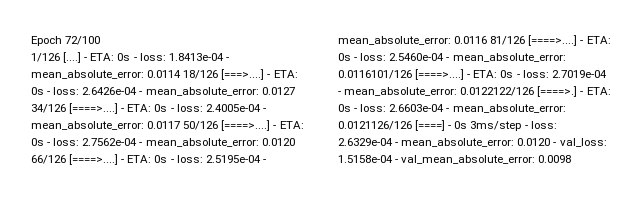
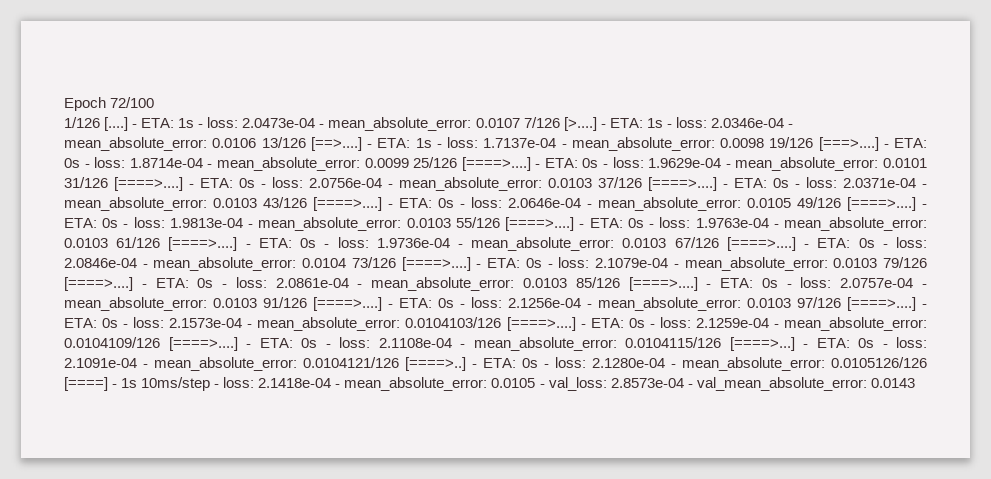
[117,53,229,61] [31,70,219,79] 0s - loss: 1.8413e-04 - mean_absolute_error: 0.0114 18/126 -> [178,117,793,131] [64,137,814,151] 1s - loss: 2.0473e-04 - mean_absolute_error: 0.0107 7/126 [>....] - ETA: 1s - loss: 2.0346e-04 - mean_absolute_error: 0.0106 13/126 [==>....] - ETA: 1s - loss: 1.7137e-04 - mean_absolute_error: 0.0098 19/126
[82,87,295,96] [31,103,266,114] [31,120,304,131] [31,138,295,147] [31,154,266,165] [338,35,611,46] [338,53,566,62] [338,69,607,80] [338,86,611,97] [338,104,566,113] [338,120,557,131] [338,138,551,147] 2.6426e-04 - mean_absolute_error: 0.0127 34/126 [====>....] - ETA: 0s - loss: 2.4005e-04 - mean_absolute_error: 0.0117 50/126 [====>....] - ETA: 0s - loss: 2.7562e-04 - mean_absolute_error: 0.0120 66/126 [====>....] - ETA: 0s - loss: 2.5195e-04 - mean_absolute_error: 0.0116 81/126 [====>....] - ETA: 0s - loss: 2.5460e-04 - mean_absolute_error: 0.0116101/126 [====>....] - ETA: 0s - loss: 2.7019e-04 - mean_absolute_error: 0.0122122/126 [====>.] - ETA: 0s - loss: 2.6603e-04 - mean_absolute_error: 0.0121126/126 [====] - 0s 3ms/step - loss: 2.6329e-04 - mean_absolute_error: 0.0120 -> [129,157,928,171] [64,177,927,191] [64,197,927,211] [64,217,928,231] [64,237,927,251] [64,257,928,271] [64,277,928,291] [64,297,927,311] [64,317,927,331] [64,337,927,351] [64,357,927,371] [64,377,536,391] 1.8714e-04 - mean_absolute_error: 0.0099 25/126 [====>....] - ETA: 0s - loss: 1.9629e-04 - mean_absolute_error: 0.0101 31/126 [====>....] - ETA: 0s - loss: 2.0756e-04 - mean_absolute_error: 0.0103 37/126 [====>....] - ETA: 0s - loss: 2.0371e-04 - mean_absolute_error: 0.0103 43/126 [====>....] - ETA: 0s - loss: 2.0646e-04 - mean_absolute_error: 0.0105 49/126 [====>....] - ETA: 0s - loss: 1.9813e-04 - mean_absolute_error: 0.0103 55/126 [====>....] - ETA: 0s - loss: 1.9763e-04 - mean_absolute_error: 0.0103 61/126 [====>....] - ETA: 0s - loss: 1.9736e-04 - mean_absolute_error: 0.0103 67/126 [====>....] - ETA: 0s - loss: 2.0846e-04 - mean_absolute_error: 0.0104 73/126 [====>....] - ETA: 0s - loss: 2.1079e-04 - mean_absolute_error: 0.0103 79/126 [====>....] - ETA: 0s - loss: 2.0861e-04 - mean_absolute_error: 0.0103 85/126 [====>....] - ETA: 0s - loss: 2.0757e-04 - mean_absolute_error: 0.0103 91/126 [====>....] - ETA: 0s - loss: 2.1256e-04 - mean_absolute_error: 0.0103 97/126 [====>....] - ETA: 0s - loss: 2.1573e-04 - mean_absolute_error: 0.0104103/126 [====>....] - ETA: 0s - loss: 2.1259e-04 - mean_absolute_error: 0.0104109/126 [====>....] - ETA: 0s - loss: 2.1108e-04 - mean_absolute_error: 0.0104115/126 [====>...] - ETA: 0s - loss: 2.1091e-04 - mean_absolute_error: 0.0104121/126 [====>..] - ETA: 0s - loss: 2.1280e-04 - mean_absolute_error: 0.0105126/126 [====] - 1s 10ms/step - loss: 2.1418e-04 - mean_absolute_error: 0.0105
[338,155,393,163] 1.5158e-04 -> [610,378,684,388] 2.8573e-04
[538,155,572,163] 0.0098 -> [870,378,915,388] 0.0143

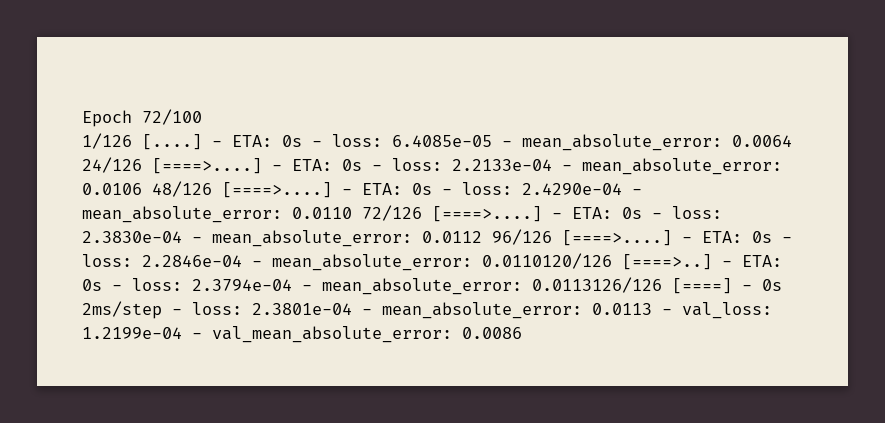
[178,117,793,131] [64,137,927,151] [64,157,928,171] [64,177,927,191] [64,197,927,211] [64,217,928,231] [64,237,927,251] [64,257,928,271] [64,277,928,291] [64,297,927,311] [64,317,927,331] [64,337,927,351] [64,357,399,371] 1s - loss: 2.0473e-04 - mean_absolute_error: 0.0107 7/126 [>....] - ETA: 1s - loss: 2.0346e-04 - mean_absolute_error: 0.0106 13/126 [==>....] - ETA: 1s - loss: 1.7137e-04 - mean_absolute_error: 0.0098 19/126 [===>....] - ETA: 0s - loss: 1.8714e-04 - mean_absolute_error: 0.0099 25/126 [====>....] - ETA: 0s - loss: 1.9629e-04 - mean_absolute_error: 0.0101 31/126 [====>....] - ETA: 0s - loss: 2.0756e-04 - mean_absolute_error: 0.0103 37/126 [====>....] - ETA: 0s - loss: 2.0371e-04 - mean_absolute_error: 0.0103 43/126 [====>....] - ETA: 0s - loss: 2.0646e-04 - mean_absolute_error: 0.0105 49/126 [====>....] - ETA: 0s - loss: 1.9813e-04 - mean_absolute_error: 0.0103 55/126 [====>....] - ETA: 0s - loss: 1.9763e-04 - mean_absolute_error: 0.0103 61/126 [====>....] - ETA: 0s - loss: 1.9736e-04 - mean_absolute_error: 0.0103 67/126 [====>....] - ETA: 0s - loss: 2.0846e-04 - mean_absolute_error: 0.0104 73/126 [====>....] - ETA: 0s - loss: 2.1079e-04 - mean_absolute_error: 0.0103 79/126 [====>....] - ETA: 0s - loss: 2.0861e-04 - mean_absolute_error: 0.0103 85/126 [====>....] - ETA: 0s - loss: 2.0757e-04 - mean_absolute_error: 0.0103 91/126 [====>....] - ETA: 0s - loss: 2.1256e-04 - mean_absolute_error: 0.0103 97/126 [====>....] - ETA: 0s - loss: 2.1573e-04 - mean_absolute_error: 0.0104103/126 [====>....] - ETA: 0s - loss: 2.1259e-04 - mean_absolute_error: 0.0104109/126 [====>....] - ETA: 0s - loss: 2.1108e-04 - mean_absolute_error: 0.0104115/126 [====>...] - ETA: 0s - loss: 2.1091e-04 - mean_absolute_error: 0.0104121/126 -> [282,134,792,151] [82,157,782,175] [82,181,642,198] [82,205,722,223] [82,229,792,247] [82,253,612,271] 0s - loss: 6.4085e-05 - mean_absolute_error: 0.0064 24/126 [====>....] - ETA: 0s - loss: 2.2133e-04 - mean_absolute_error: 0.0106 48/126 [====>....] - ETA: 0s - loss: 2.4290e-04 - mean_absolute_error: 0.0110 72/126 [====>....] - ETA: 0s - loss: 2.3830e-04 - mean_absolute_error: 0.0112 96/126 [====>....] - ETA: 0s - loss: 2.2846e-04 - mean_absolute_error: 0.0110120/126
[592,357,927,371] 2.1280e-04 - mean_absolute_error: 0.0105126/126 -> [192,277,662,295] 2.3794e-04 - mean_absolute_error: 0.0113126/126
[121,377,536,391] 1s 10ms/step - loss: 2.1418e-04 - mean_absolute_error: 0.0105 -> [762,279,782,291] [82,301,652,319] 0s 2ms/step - loss: 2.3801e-04 - mean_absolute_error: 0.0113
[610,378,684,388] 2.8573e-04 -> [82,327,182,339] 1.2199e-04
[870,378,915,388] 0.0143 -> [462,327,522,339] 0.0086

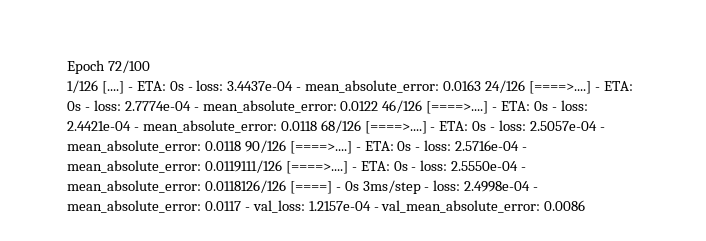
[392,134,792,151] 6.4085e-05 - mean_absolute_error: 0.0064 -> [227,80,482,93] 3.4437e-04 - mean_absolute_error: 0.0163
[452,158,782,175] [82,181,642,198] [82,205,722,223] [82,229,792,247] [82,253,782,271] [82,277,662,295] 2.2133e-04 - mean_absolute_error: 0.0106 48/126 [====>....] - ETA: 0s - loss: 2.4290e-04 - mean_absolute_error: 0.0110 72/126 [====>....] - ETA: 0s - loss: 2.3830e-04 - mean_absolute_error: 0.0112 96/126 [====>....] - ETA: 0s - loss: 2.2846e-04 - mean_absolute_error: 0.0110120/126 [====>..] - ETA: 0s - loss: 2.3794e-04 - mean_absolute_error: 0.0113126/126 -> [124,100,588,114] [67,120,605,134] [67,140,528,154] [67,160,527,174] [67,180,286,193] 2.7774e-04 - mean_absolute_error: 0.0122 46/126 [====>....] - ETA: 0s - loss: 2.4421e-04 - mean_absolute_error: 0.0118 68/126 [====>....] - ETA: 0s - loss: 2.5057e-04 - mean_absolute_error: 0.0118 90/126 [====>....] - ETA: 0s - loss: 2.5716e-04 - mean_absolute_error: 0.0119111/126 [====>....] - ETA: 0s - loss: 2.5550e-04 - mean_absolute_error: 0.0118126/126
[82,301,652,319] 2ms/step - loss: 2.3801e-04 - mean_absolute_error: 0.0113 -> [362,180,539,194] [67,200,241,213] 3ms/step - loss: 2.4998e-04 - mean_absolute_error: 0.0117
[82,327,182,339] 1.2199e-04 -> [308,201,371,211] 1.2157e-04

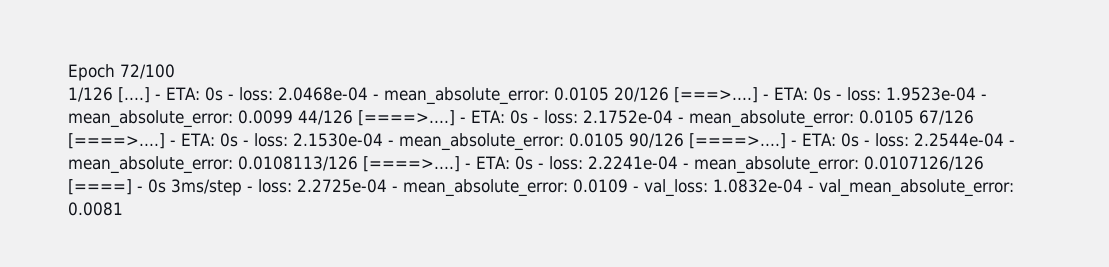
[227,80,633,94] [67,100,588,114] [67,120,605,134] [67,140,241,153] 3.4437e-04 - mean_absolute_error: 0.0163 24/126 [====>....] - ETA: 0s - loss: 2.7774e-04 - mean_absolute_error: 0.0122 46/126 [====>....] - ETA: 0s - loss: 2.4421e-04 - mean_absolute_error: 0.0118 68/126 [====>....] - ETA: 0s - loss: 2.5057e-04 - mean_absolute_error: 0.0118 -> [277,87,987,105] [68,110,974,128] [68,133,624,151] 2.0468e-04 - mean_absolute_error: 0.0105 20/126 [===>....] - ETA: 0s - loss: 1.9523e-04 - mean_absolute_error: 0.0099 44/126 [====>....] - ETA: 0s - loss: 2.1752e-04 - mean_absolute_error: 0.0105 67/126 [====>....] - ETA: 0s - loss: 2.1530e-04 - mean_absolute_error: 0.0105
[455,140,528,151] [67,160,527,174] [67,180,286,193] 2.5716e-04 - mean_absolute_error: 0.0119111/126 [====>....] - ETA: 0s - loss: 2.5550e-04 - mean_absolute_error: 0.0118126/126 -> [913,133,1015,147] [68,156,984,174] 2.2544e-04 - mean_absolute_error: 0.0108113/126 [====>....] - ETA: 0s - loss: 2.2241e-04 - mean_absolute_error: 0.0107126/126
[464,181,539,192] [67,200,241,213] 2.4998e-04 - mean_absolute_error: 0.0117 -> [297,179,628,197] 2.2725e-04 - mean_absolute_error: 0.0109
[308,201,371,211] 1.2157e-04 -> [713,179,803,193] 1.0832e-04
[544,200,586,211] 0.0086 -> [68,202,123,216] 0.0081

